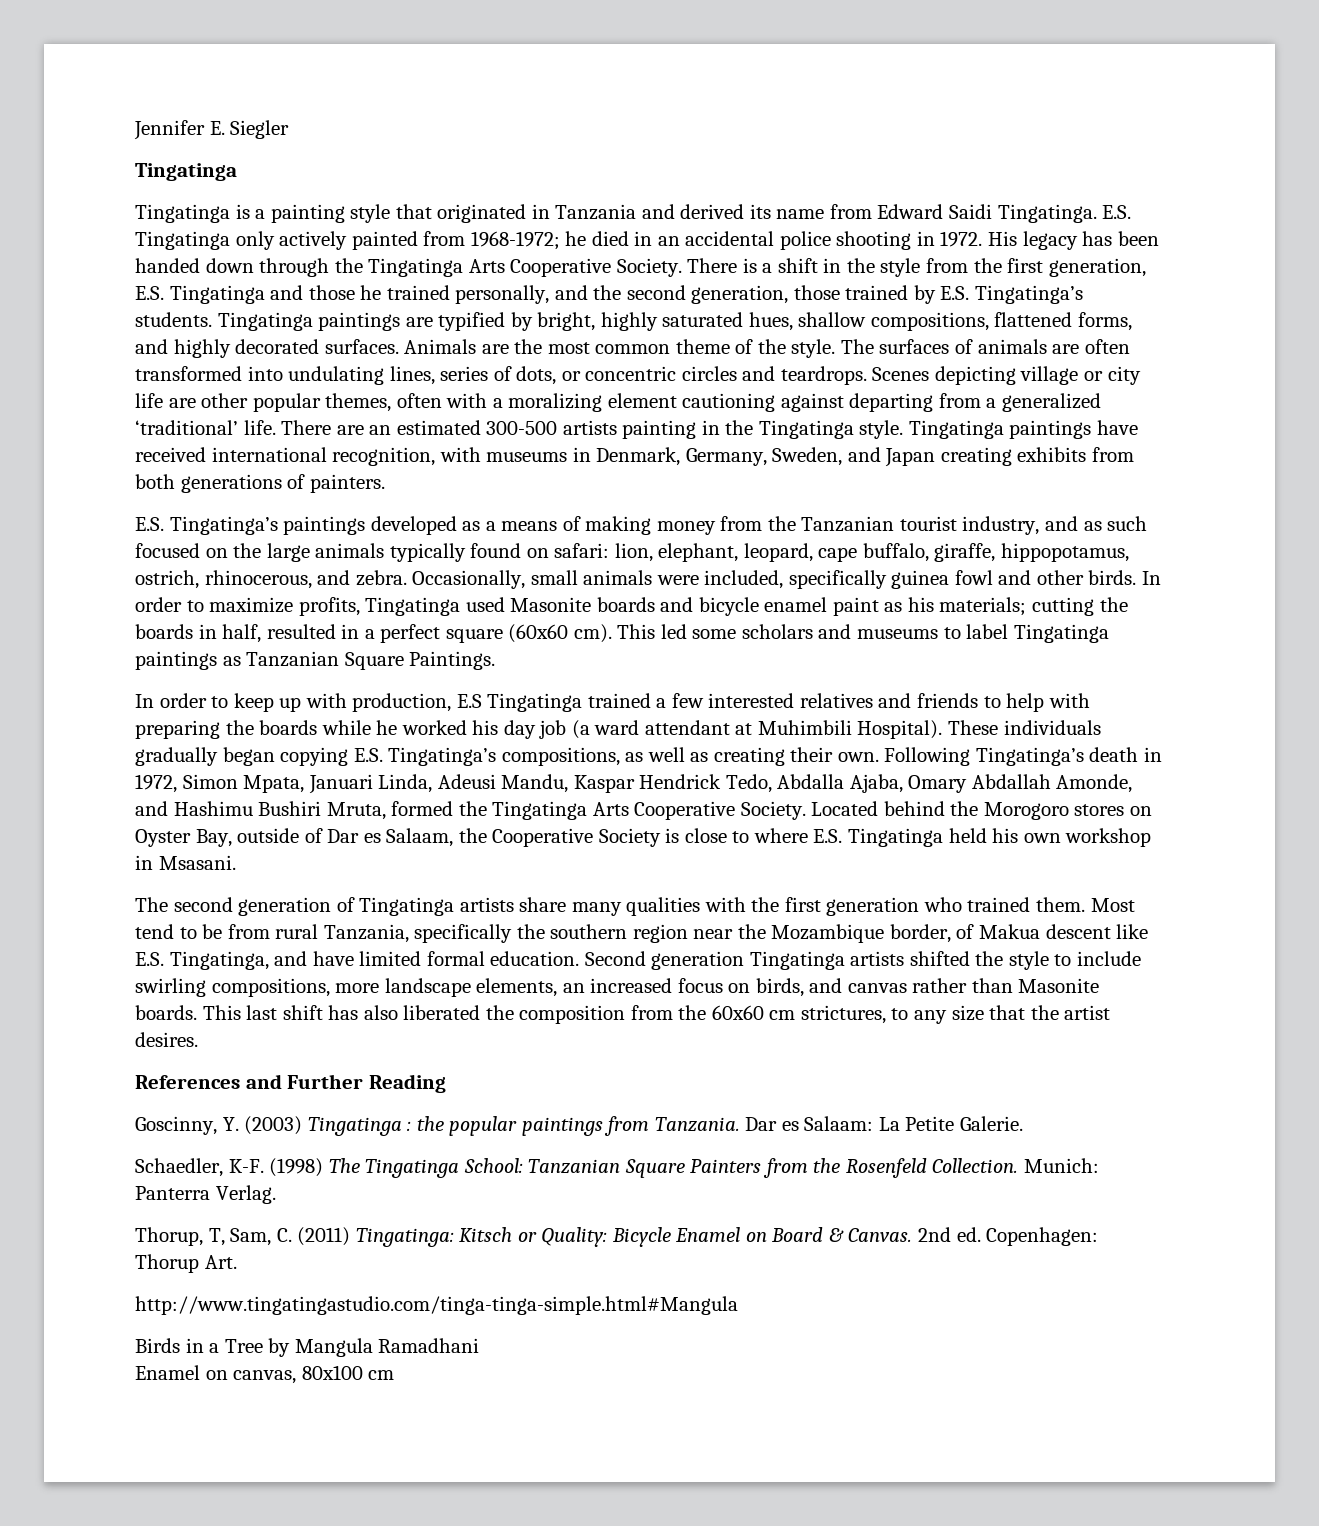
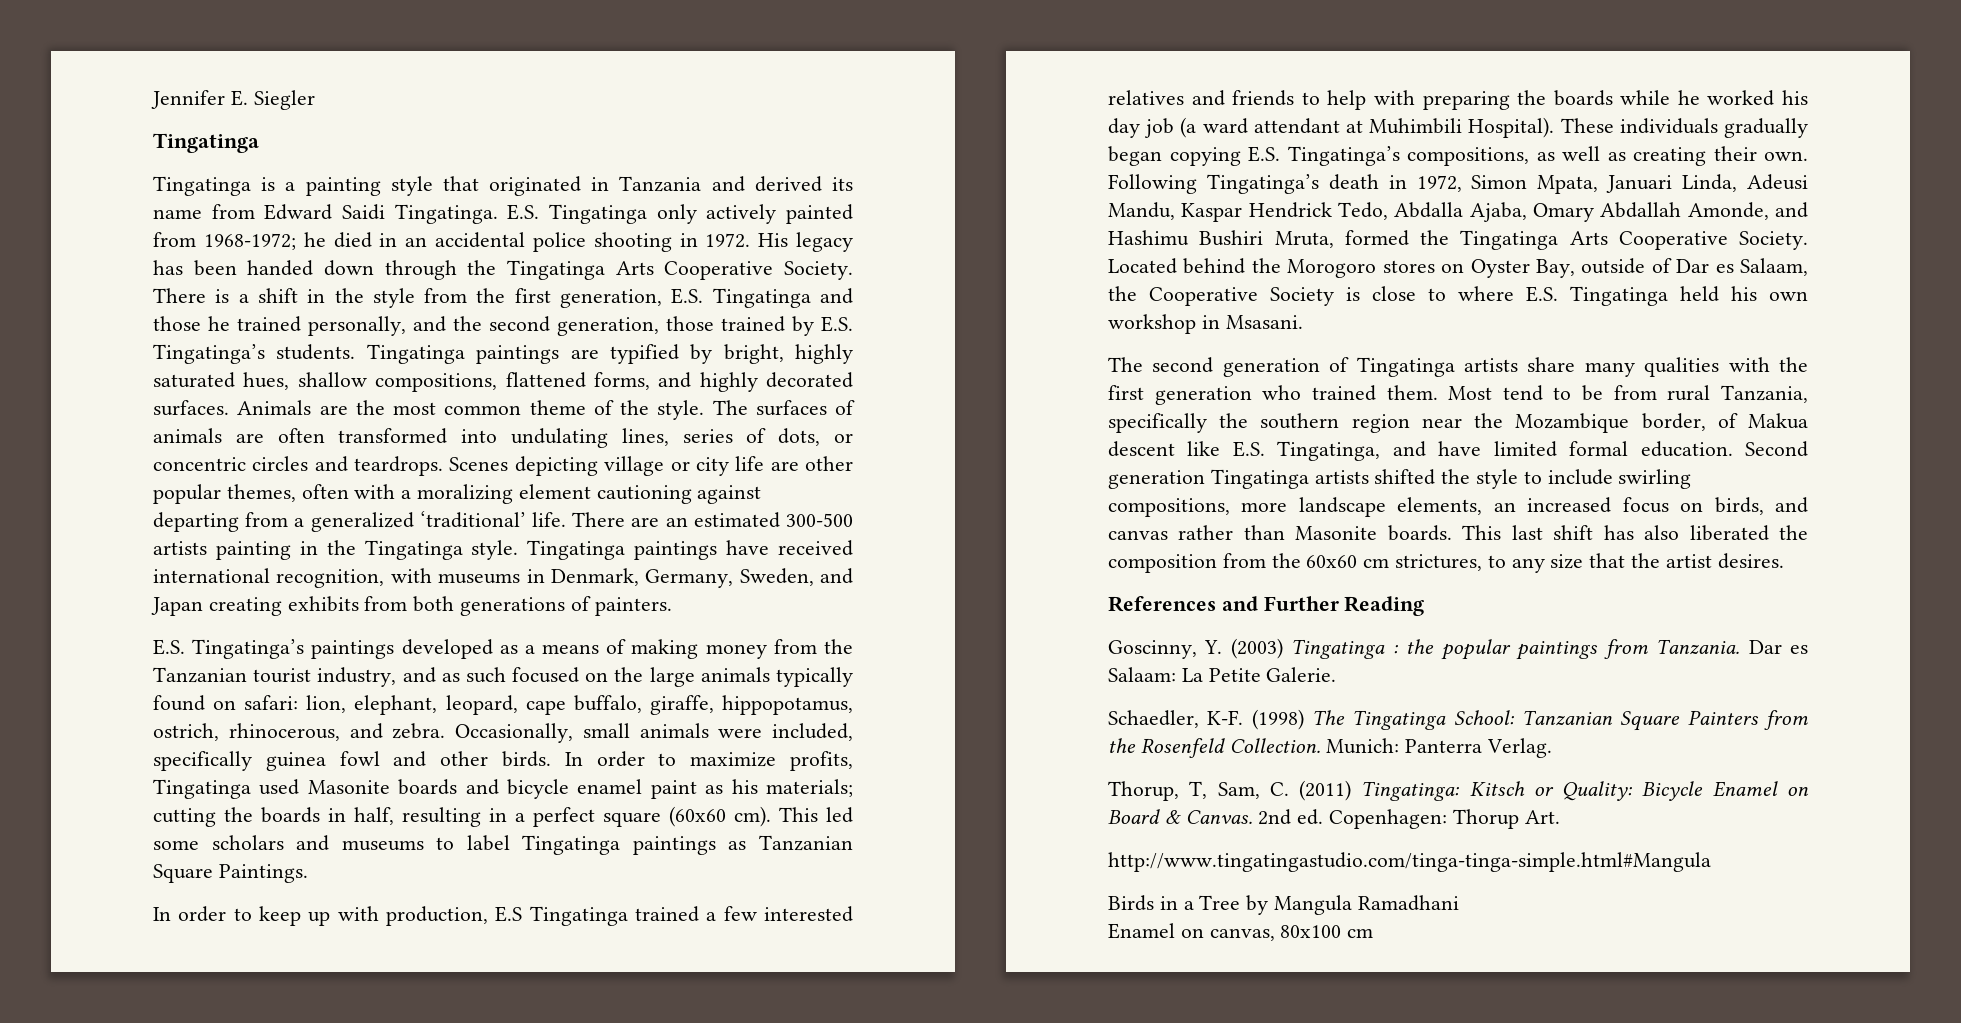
[266,624,336,639] resulted -> [402,807,481,827] resulting

